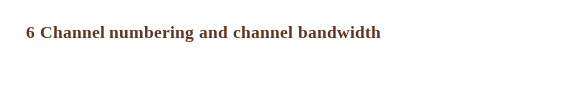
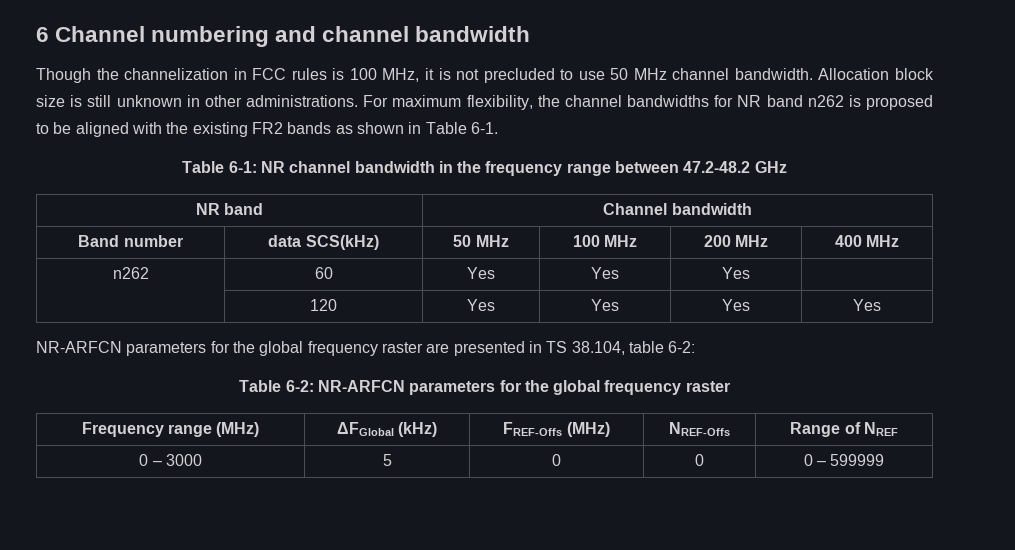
(381, 32) none -> [36,68,934,83] [36,95,933,110] [36,122,498,137] [182,161,787,176] [195,203,264,215] [603,203,752,215] [78,235,183,247] [268,235,379,250] [453,235,509,247] [572,235,638,247] [703,235,769,247] [834,235,900,247] [112,267,149,279] [314,267,333,279] [467,267,495,279] [591,267,619,279] [722,267,750,279] [310,299,337,311] [467,299,495,311] [591,299,619,311] [722,299,750,311] [853,299,881,311] [36,341,696,356] [239,380,730,395] [81,422,260,437] [336,422,438,437] [503,422,610,437] [669,422,730,436] [790,422,898,437] [139,454,202,466] [382,454,392,466] [552,454,561,466] [695,454,704,466] [803,454,885,466] // Though the channelization in FCC rules is 100 MHz, it is not precluded to use 50 MHz channel bandwidth. Allocation block size is still unknown in other administrations. For maximum flexibility, the channel bandwidths for NR band n262 is proposed to be aligned with the existing FR2 bands as shown in Table 6-1. // Table 6-1: NR channel bandwidth in the frequency range between 47.2-48.2 GHz // NR band | Channel bandwidth // Band number | data SCS(kHz) | 50 MHz | 100 MHz | 200 MHz | 400 MHz // n262 | 60 | Yes | Yes | Yes | // | 120 | Yes | Yes | Yes | Yes // NR-ARFCN parameters for the global frequency raster are presented in TS 38.104, table 6-2: // Table 6-2: NR-ARFCN parameters for the global frequency raster // Frequency range (MHz) | ΔFGlobal (kHz) | FREF-Offs (MHz) | NREF-Offs | Range of NREF // 0 – 3000 | 5 | 0 | 0 | 0 – 599999

